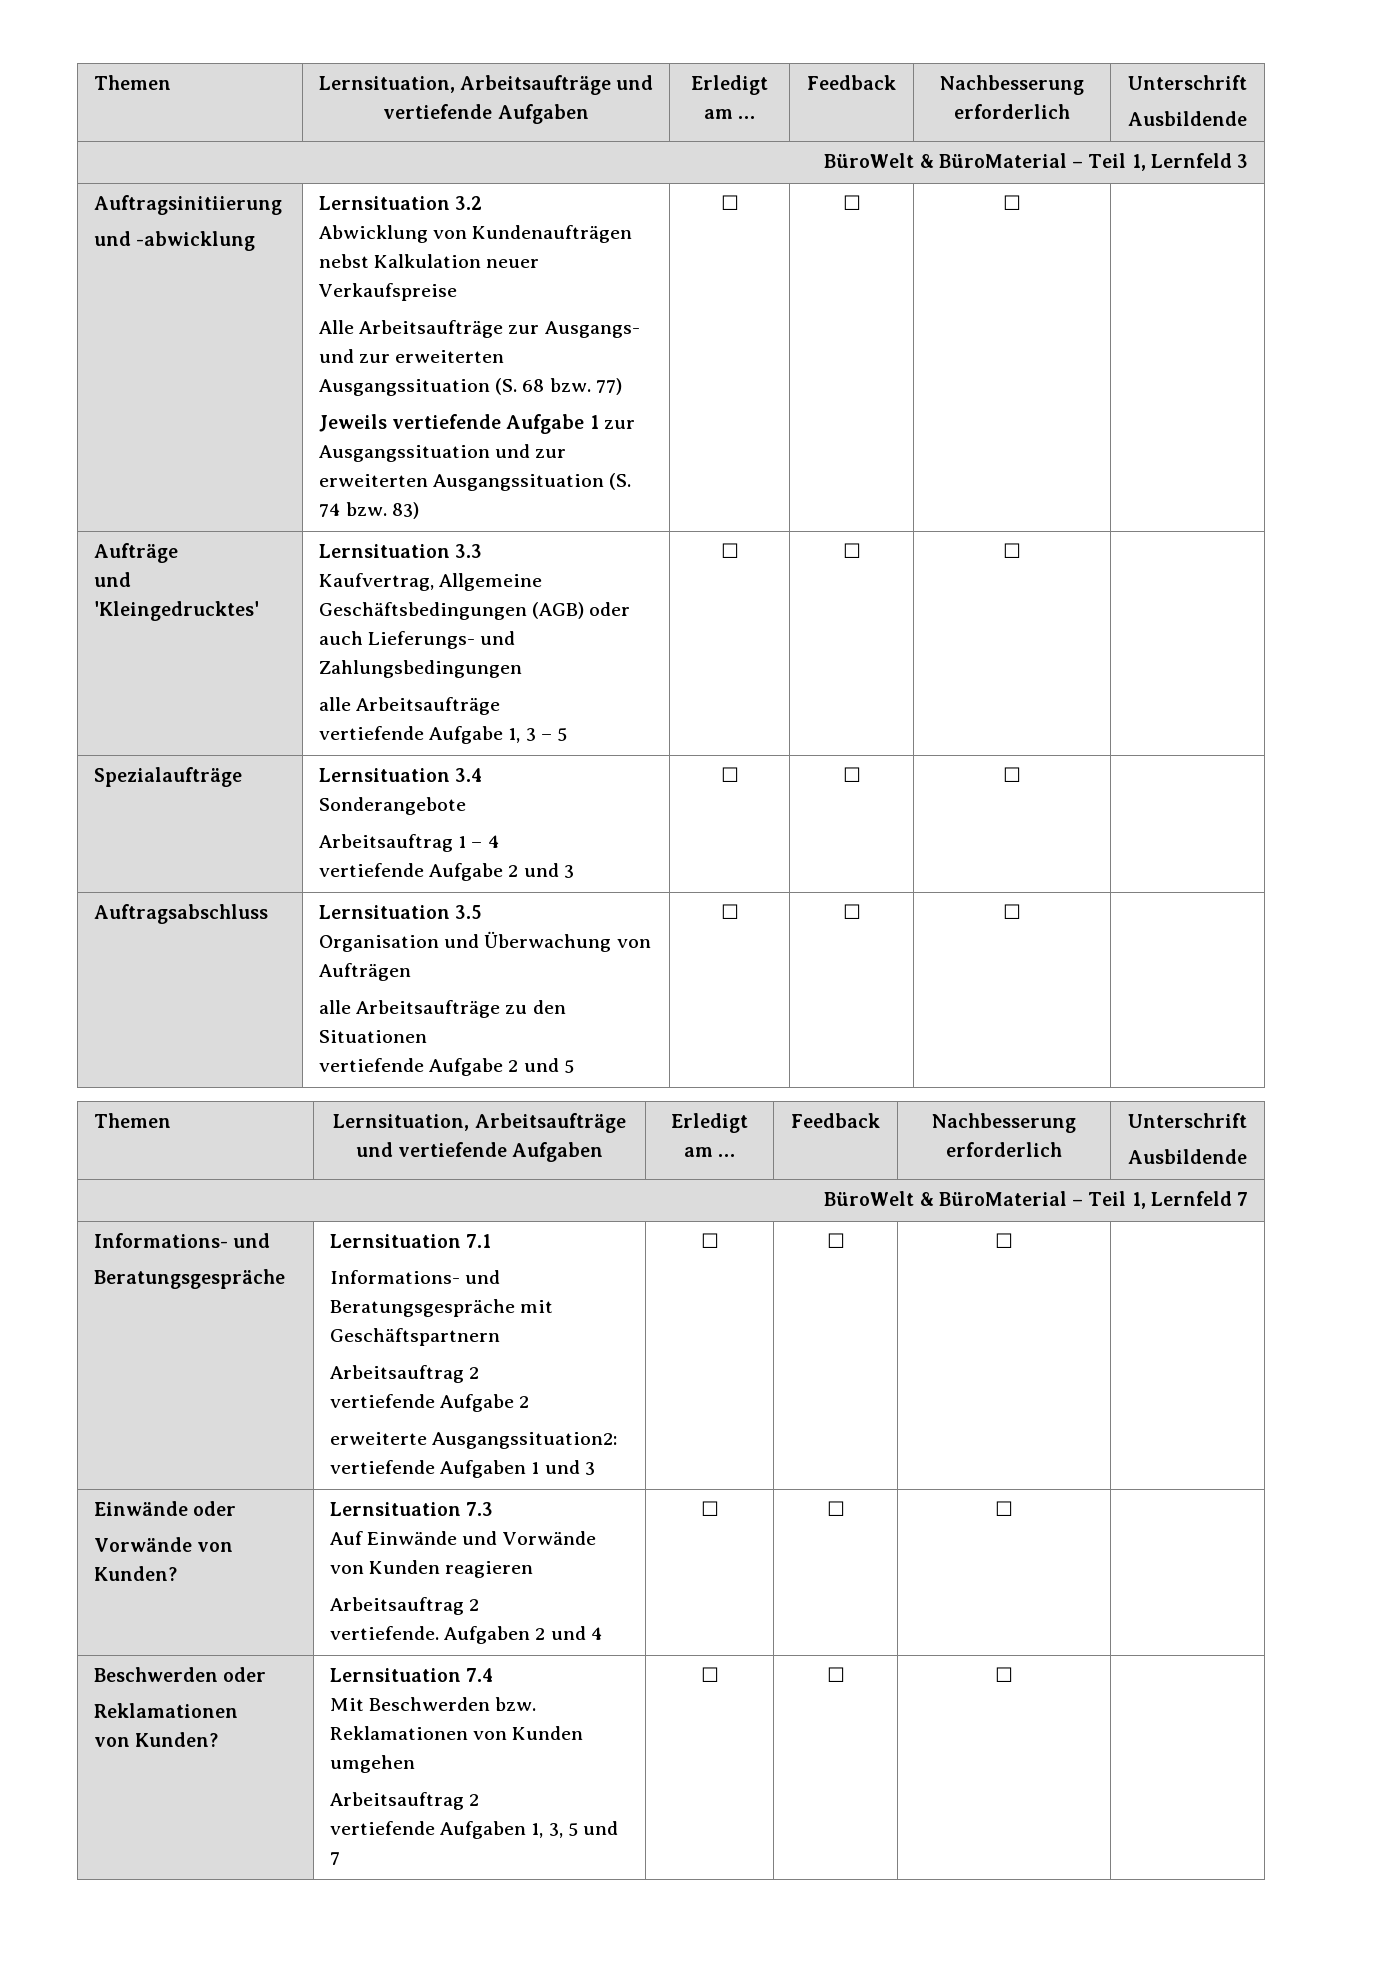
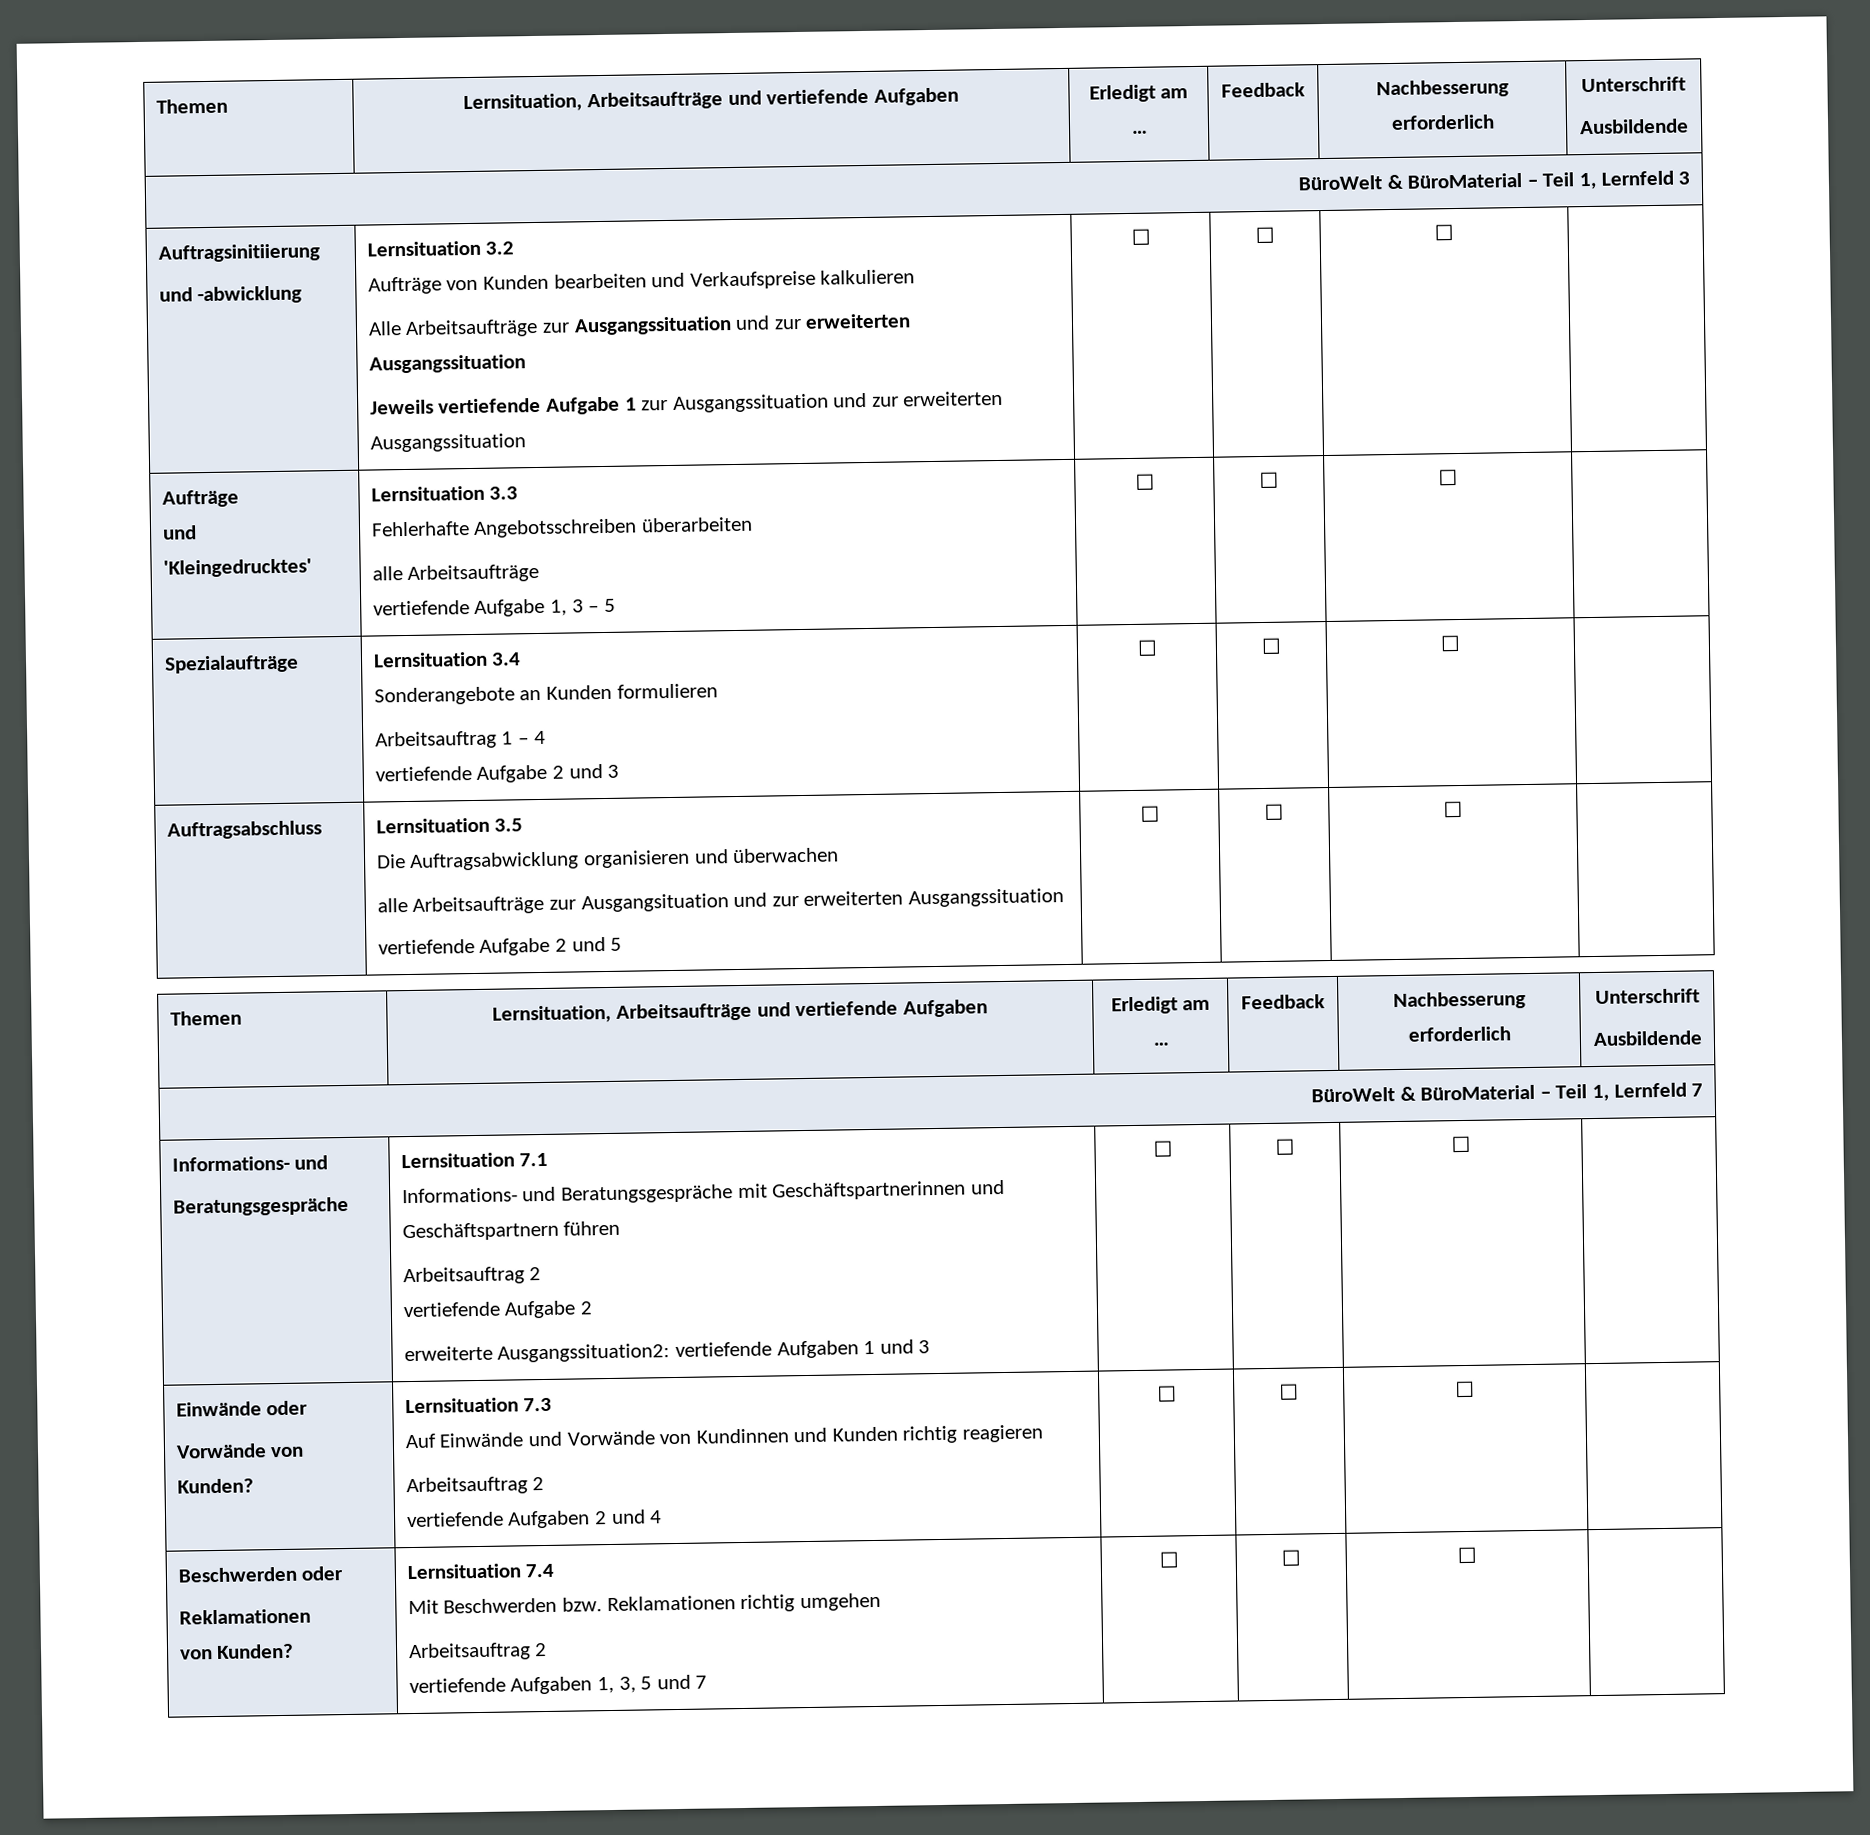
[318,225,633,243] [318,254,540,268] Abwicklung von Kundenaufträgen nebst Kalkulation neuer -> [367,272,686,295] Aufträge von Kunden bearbeiten und
(457, 292) none -> [820,269,916,285] kalkulieren
[544,321,640,338] [318,349,505,363] [318,378,622,396] Ausgangs- und zur erweiterten Ausgangssituation (S. 68 bzw. 77) -> [573,313,912,336] [368,354,526,374] Ausgangssituation und zur erweiterten Ausgangssituation
[609,473,632,490] [318,502,420,519] (S. 74 bzw. 83) -> (526, 443) none
[318,573,542,591] [318,602,631,620] [318,631,516,649] [318,660,522,678] Kaufvertrag, Allgemeine Geschäftsbedingungen (AGB) oder auch Lieferungs- und Zahlungsbedingungen -> [370,516,754,538] Fehlerhafte Angebotsschreiben überarbeiten
(466, 806) none -> [519,683,718,701] an Kunden formulieren
[318,931,651,952] [318,963,411,981] [318,1000,566,1018] [318,1030,427,1043] Organisation und Überwachung von Aufträgen // alle Arbeitsaufträge zu den Situationen -> [375,847,840,871] [376,888,1064,915] Die Auftragsabwicklung organisieren und überwachen // alle Arbeitsaufträge zur Ausgangsituation und zur erweiterten Ausgangssituation
(553, 1306) none -> [772,1179,1005,1201] Geschäftspartnerinnen und
(500, 1337) none -> [563,1220,621,1236] führen
[368,1560,440,1574] Kunden -> [695,1425,958,1444] Kundinnen und Kunden richtig
[329,1626,439,1640] vertiefende. -> [405,1511,504,1528] vertiefende
[472,1726,584,1740] von Kunden -> [740,1594,796,1613] richtig

